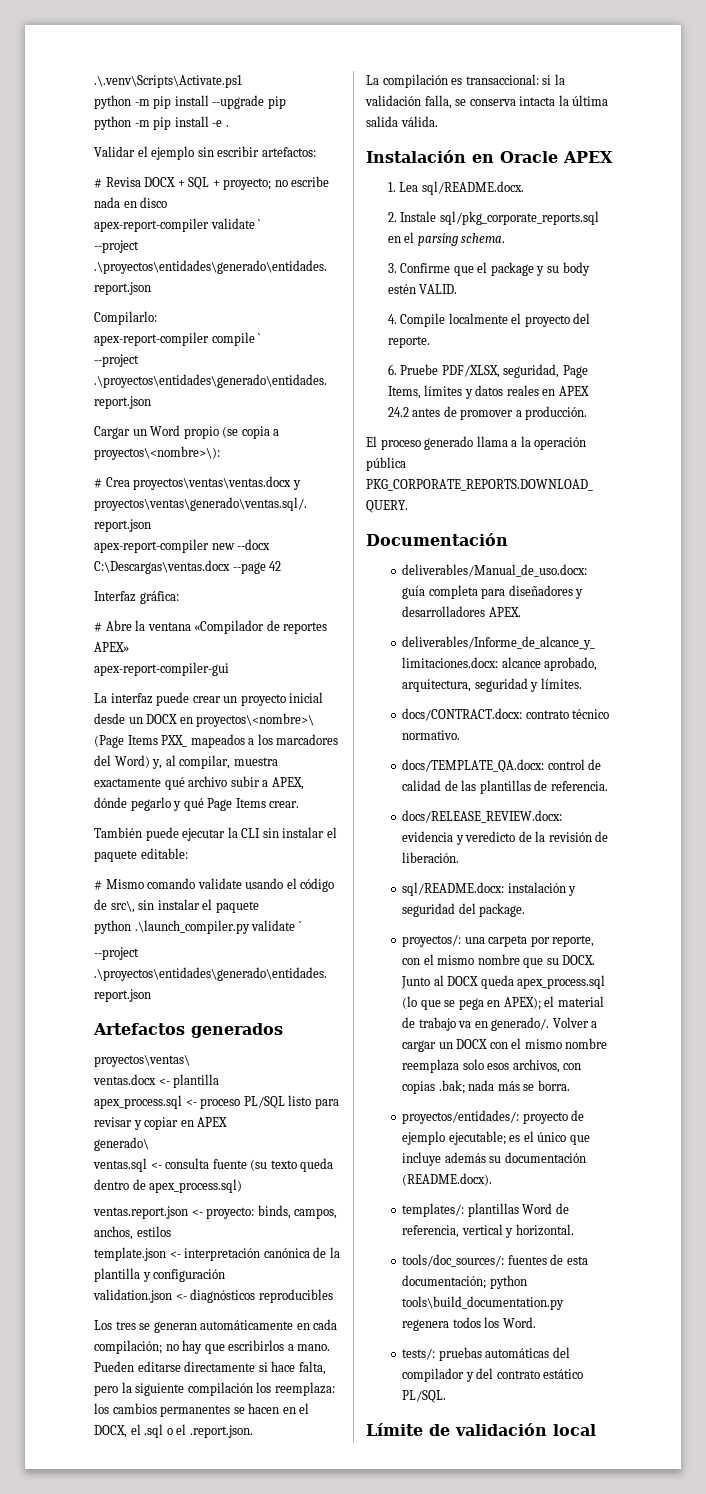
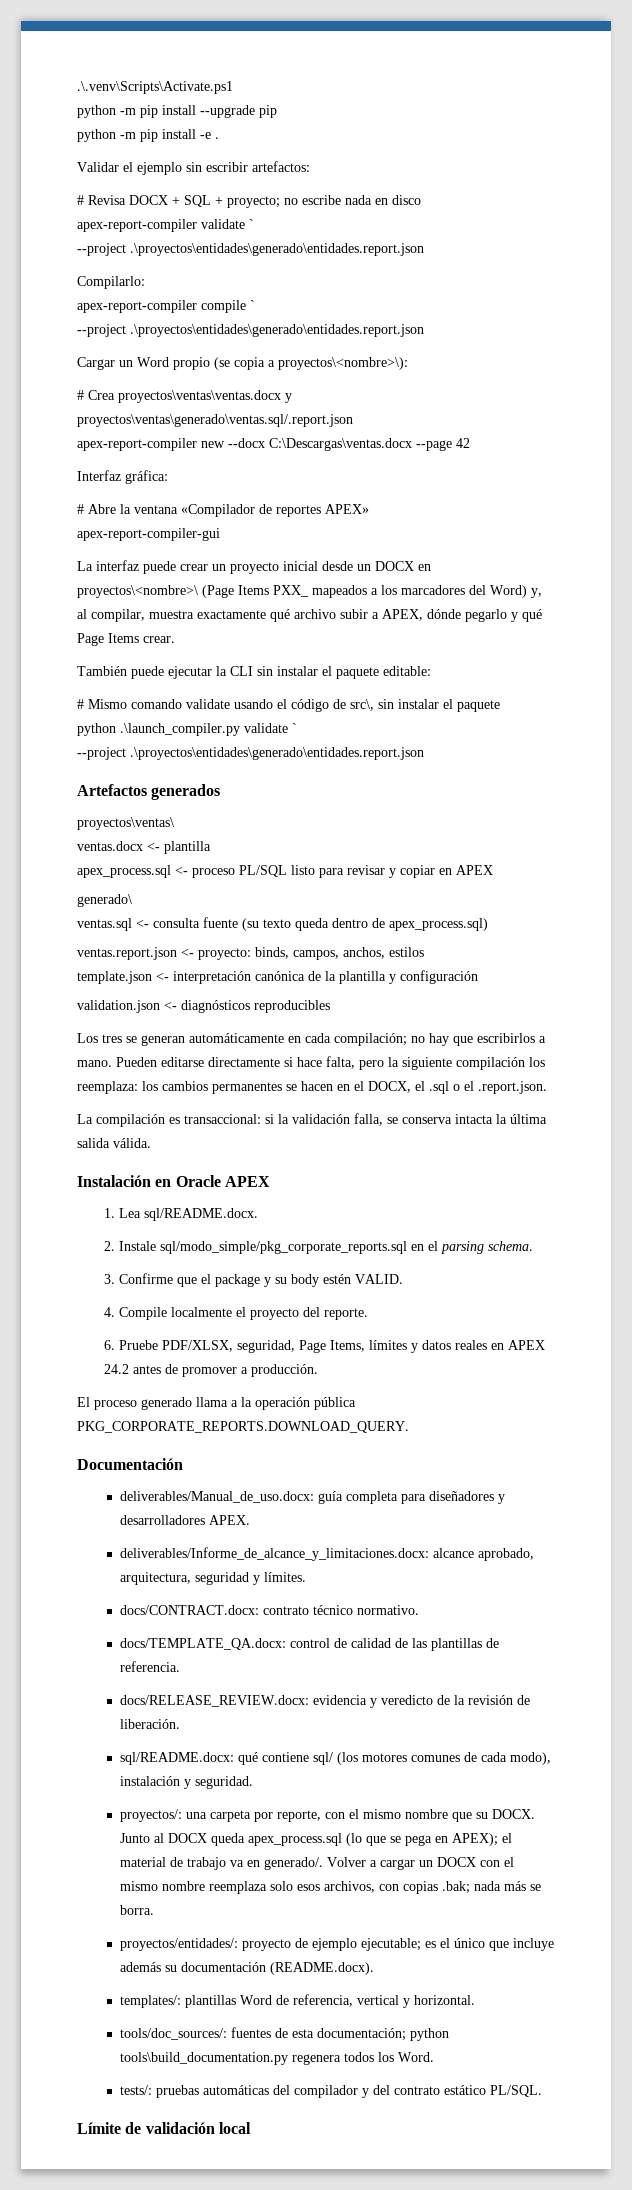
[439,211,599,225] sql/pkg_corporate_reports.sql -> [160,1241,408,1254] sql/modo_simple/pkg_corporate_reports.sql
[507,882,577,896] [402,903,526,917] instalación y seguridad del package. -> [237,1752,551,1765] [119,1776,253,1789] qué contiene sql/ (los motores comunes de cada modo), instalación y seguridad.

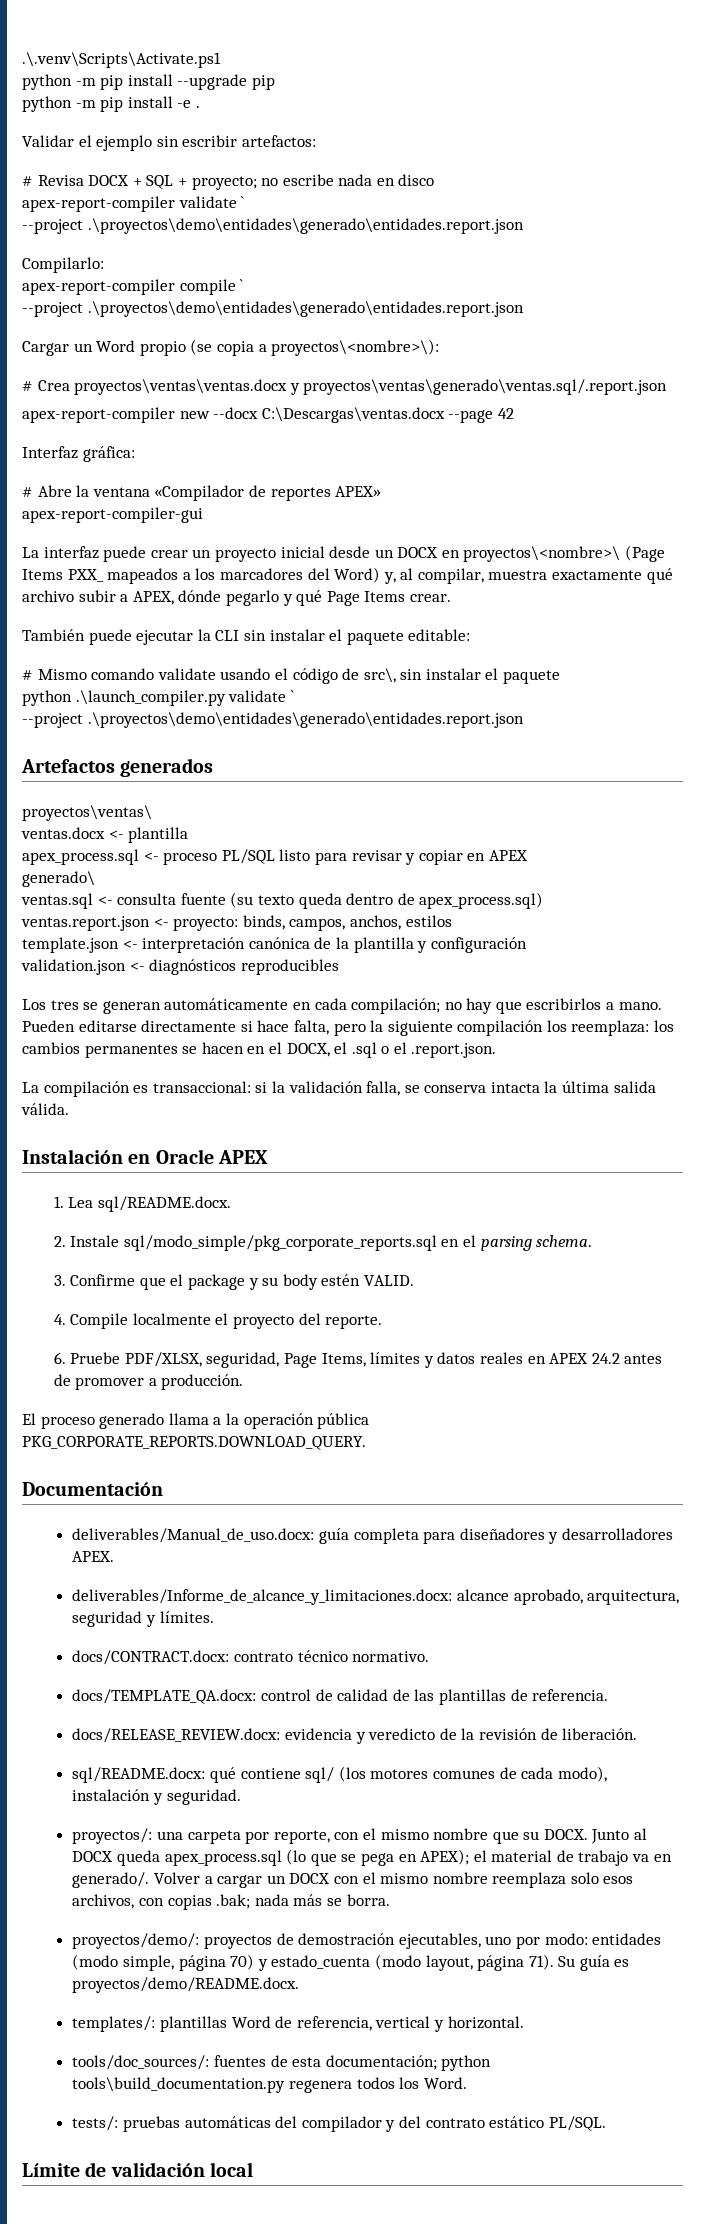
[130,243,424,256] .\proyectos\entidades\generado\entidades.report.json -> [87,218,524,234] .\proyectos\demo\entidades\generado\entidades.report.json
[130,324,424,337] .\proyectos\entidades\generado\entidades.report.json -> [87,301,524,317] .\proyectos\demo\entidades\generado\entidades.report.json
[130,747,424,760] .\proyectos\entidades\generado\entidades.report.json -> [87,712,524,728] .\proyectos\demo\entidades\generado\entidades.report.json
[119,1938,554,1951] [119,1962,374,1975] proyectos/entidades/: proyecto de ejemplo ejecutable; es el único que incluye además su documentación (README.docx). -> [72,1933,662,1949] [72,1954,630,1971] [72,1977,300,1993] proyectos/demo/: proyectos de demostración ejecutables, uno por modo: entidades (modo simple, página 70) y estado_cuenta (modo layout, página 71). Su guía es proyectos/demo/README.docx.

